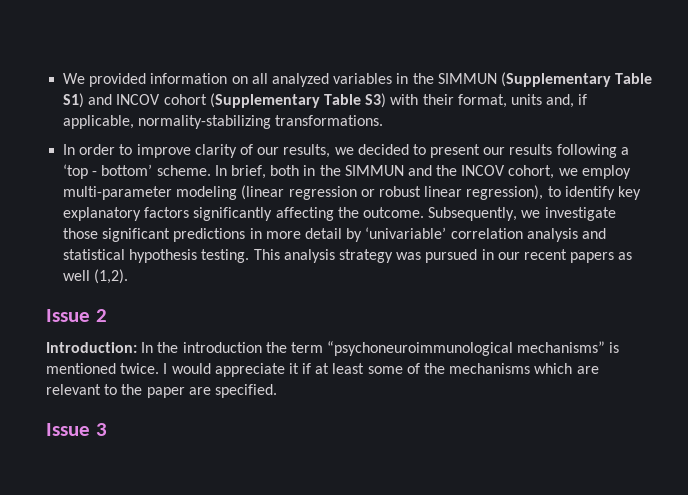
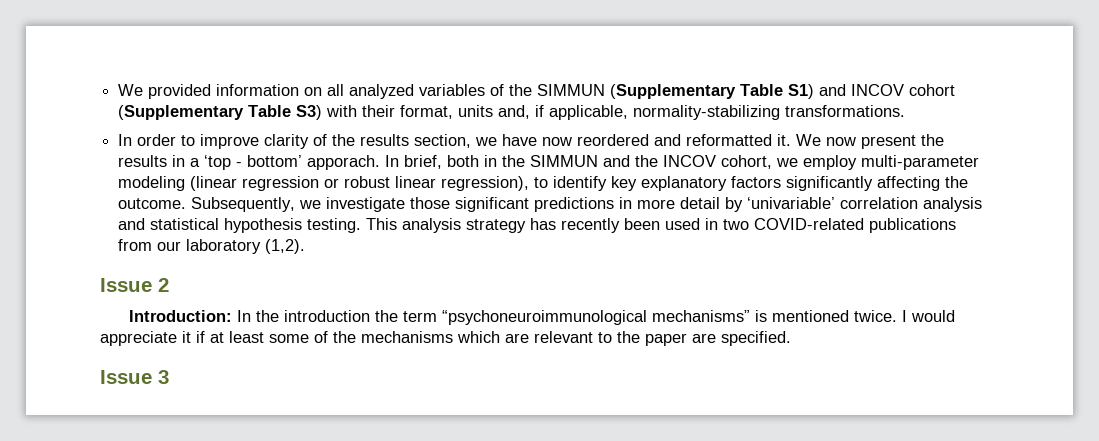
[396,73,409,84] in -> [490,84,505,96] of
[257,144,617,158] our results, we decided to present our results following -> [332,134,945,149] [118,155,186,167] the results section, we have now reordered and reformatted it. We now present the results in
[156,165,211,176] scheme. -> [307,155,381,170] apporach.
[396,249,633,263] [63,270,91,281] was pursued in our recent papers as well -> [530,218,957,233] [118,239,262,254] has recently been used in two COVID-related publications from our laboratory

